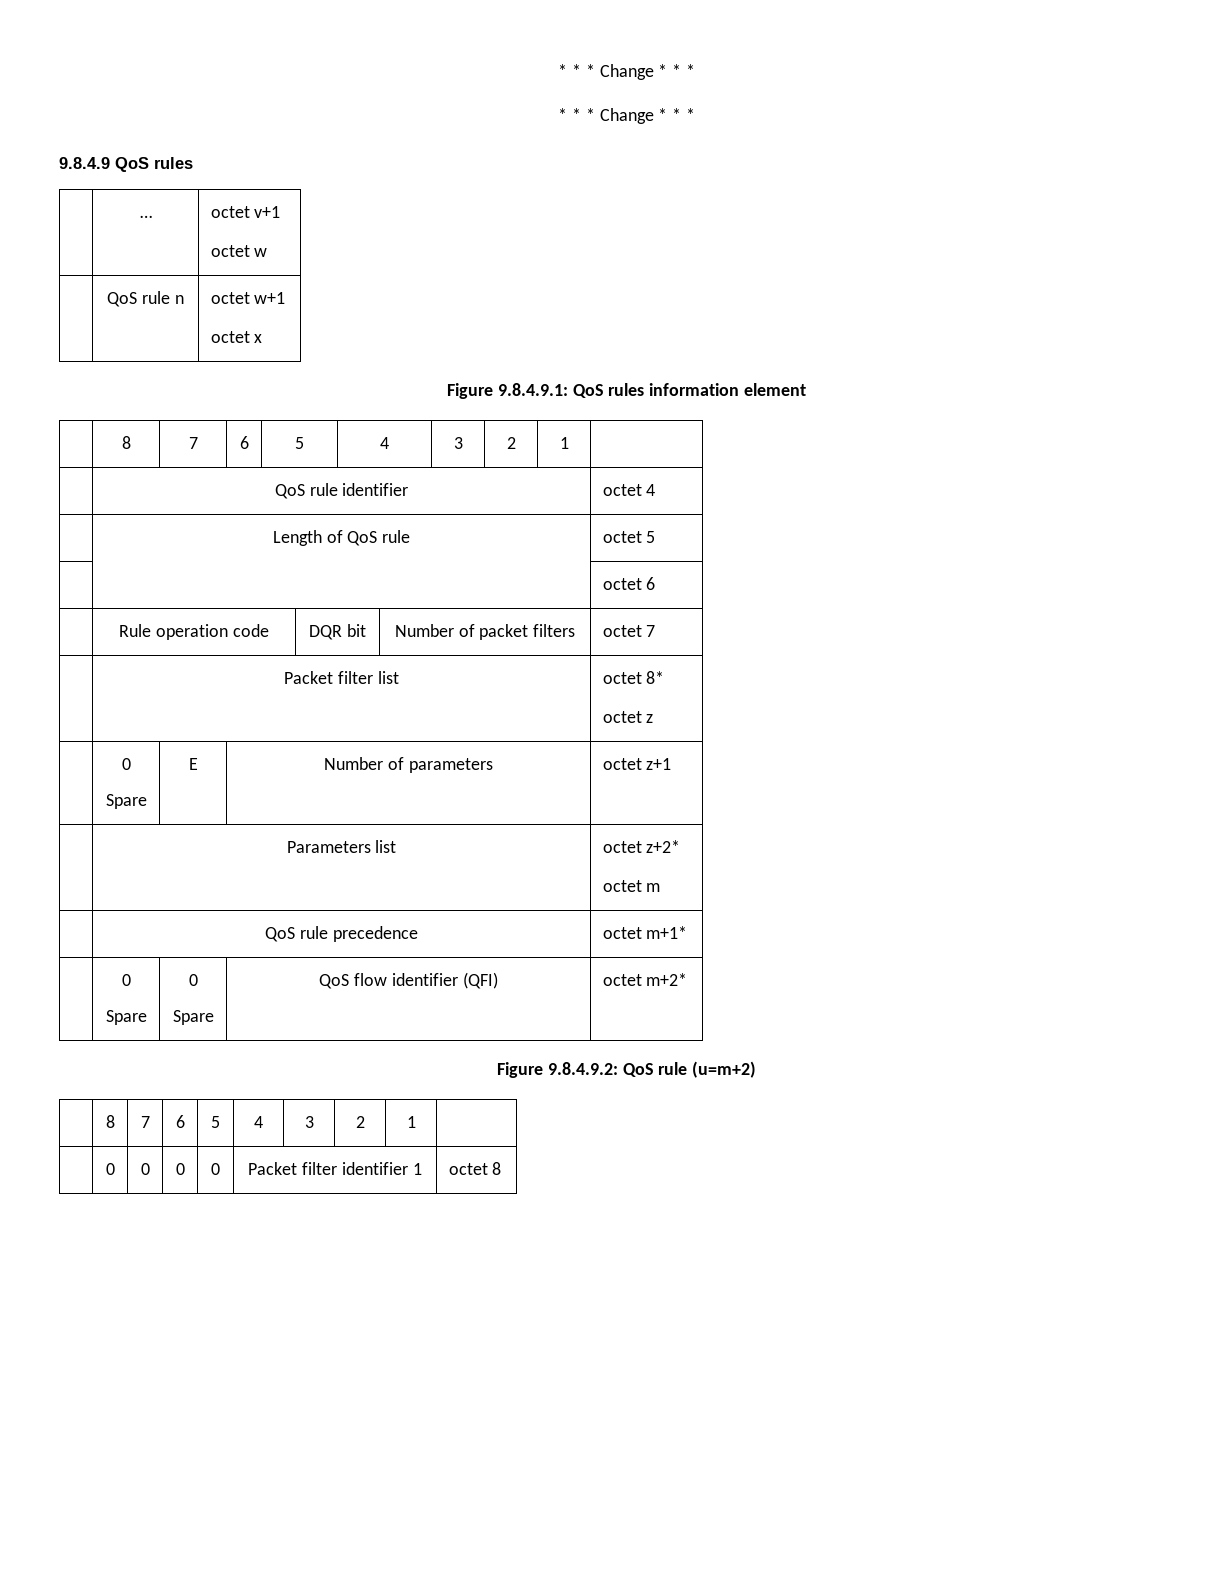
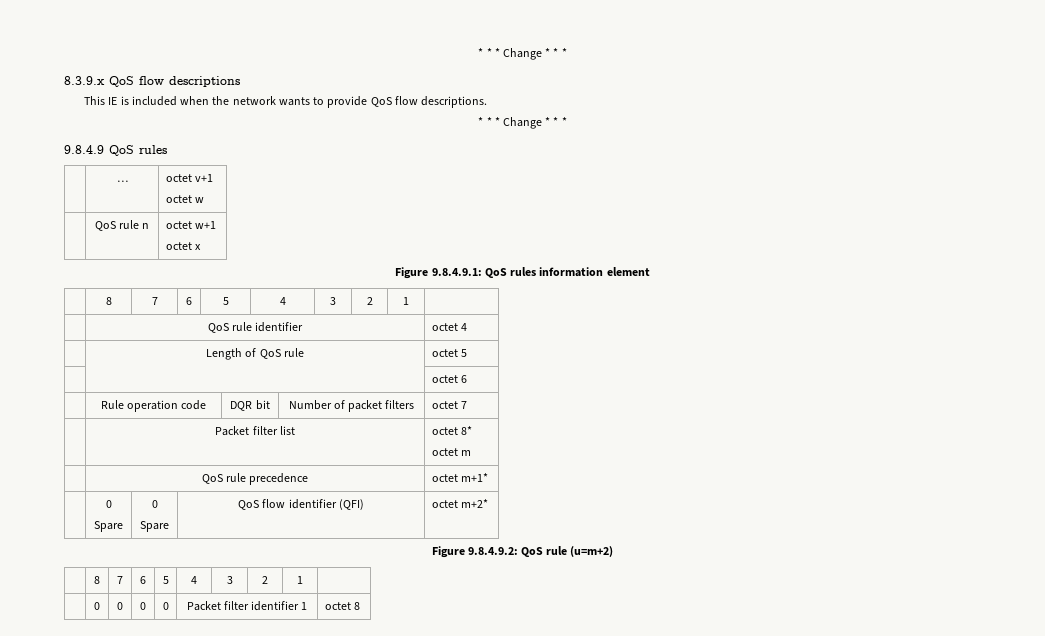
[558,64,695,80] * * * Change * * * -> [478,48,567,60] [64,76,240,87] [84,96,488,108] * * * Change * * * // 8.3.9.x QoS flow descriptions // This IE is included when the network wants to provide QoS flow descriptions.
[602,711,654,723] [121,758,131,770] [105,794,147,809] [188,758,198,770] [324,757,493,773] [602,758,672,770] [286,840,397,853] [602,840,681,853] // octet z // | 0 // Spare | E | Number of parameters | octet z+1 // | Parameters list | octet z+2* -> (473, 430) none

